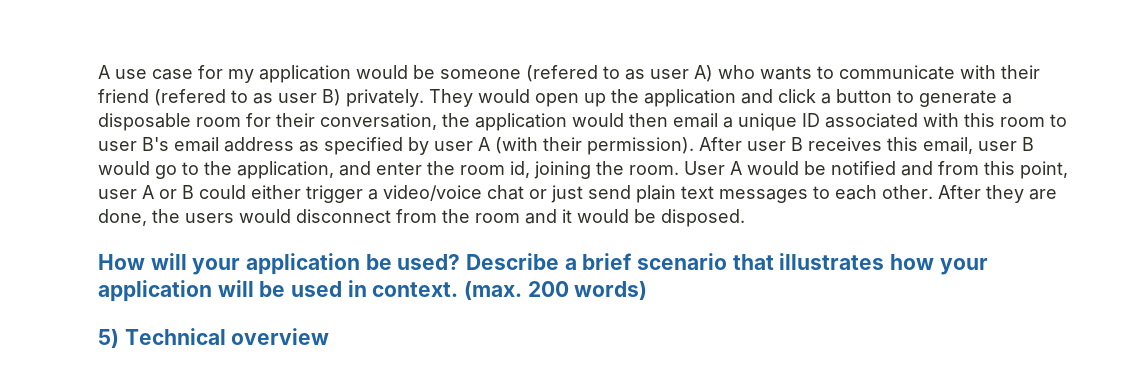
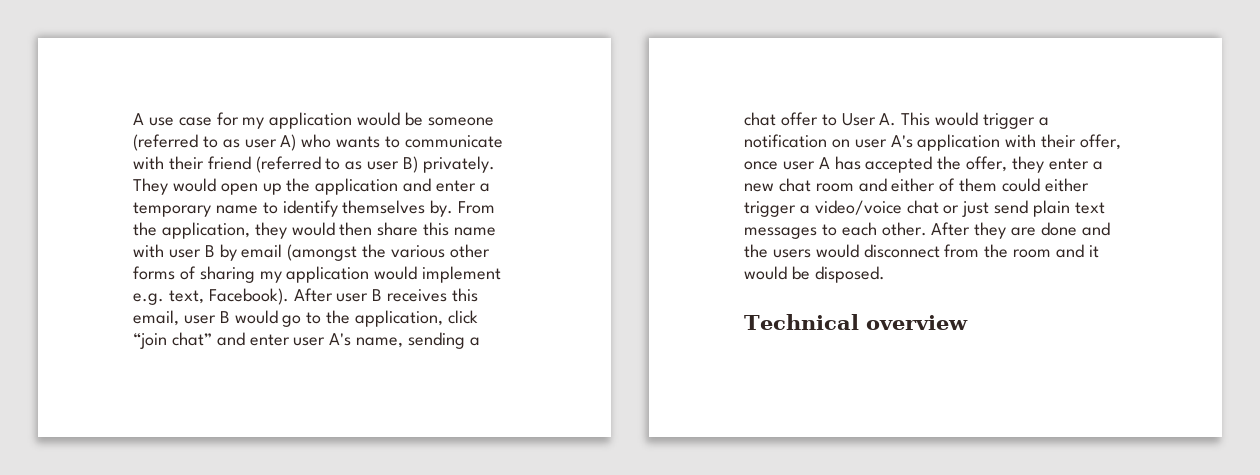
[526,65,598,82] (refered -> [133,134,198,151] (referred
[154,89,226,106] (refered -> [255,156,321,173] (referred
[778,89,1012,107] [98,113,1067,131] [98,137,694,155] click a button to generate a disposable room for their conversation, the application would then email a unique ID associated with this room to user B's email address as specified by user A (with their permission). -> [436,180,490,192] [133,200,496,217] [133,222,497,239] [133,244,490,261] [133,266,502,283] [133,288,289,305] enter a temporary name to identify themselves by. From the application, they would then share this name with user B by email (amongst the various other forms of sharing my application would implement e.g. text, Facebook).
[339,161,1068,179] [98,185,194,199] and enter the room id, joining the room. User A would be notified and from this point, user A or B -> [447,310,478,324] [133,332,480,349] [744,112,1049,129] [744,134,1122,151] [744,156,1103,173] [744,178,998,192] click “join chat” and enter user A's name, sending a chat offer to User A. This would trigger a notification on user A's application with their offer, once user A has accepted the offer, they enter a new chat room and either of them
[98,209,147,226] done, -> [1041,222,1110,236] done and
[98,253,988,275] [98,280,648,302] [98,328,119,348] How will your application be used? Describe a brief scenario that illustrates how your application will be used in context. (max. 200 words) // 5) -> (885, 274) none

